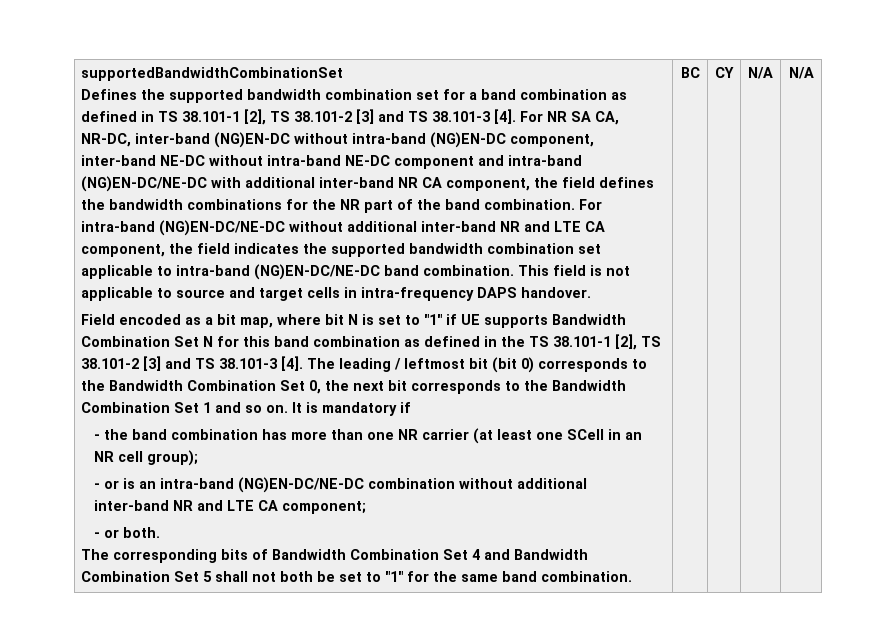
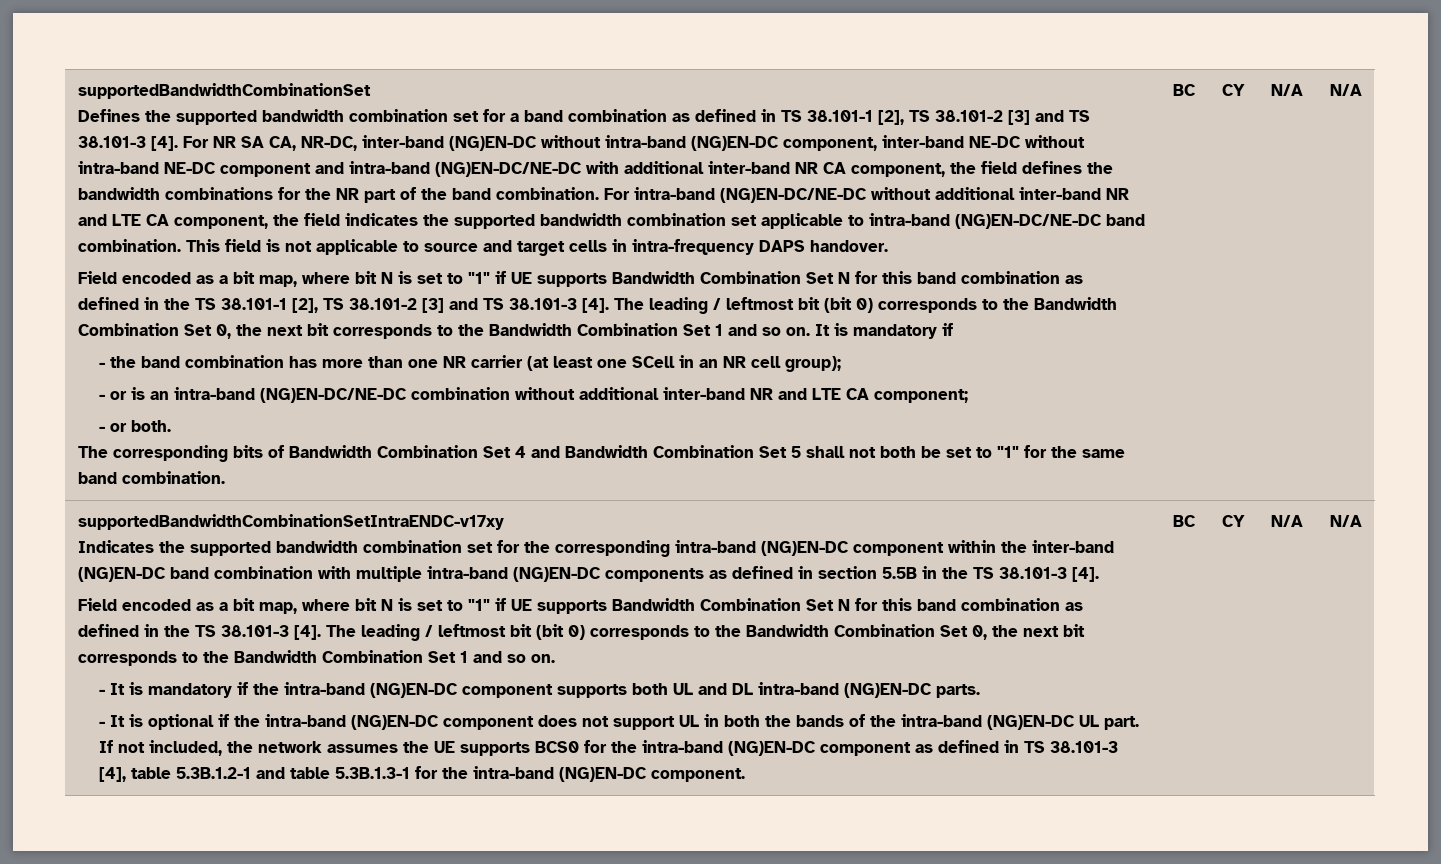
(814, 73) none -> [77,514,504,530] [77,540,1114,557] [77,566,1099,582] [77,598,1083,614] [77,624,1085,641] [77,650,555,666] [98,682,980,698] [98,714,1139,730] [98,740,1118,756] [98,766,745,782] [1173,515,1196,527] [1221,515,1245,527] [1271,515,1303,527] [1329,515,1362,527] // supportedBandwidthCombinationSetIntraENDC-v17xy // Indicates the supported bandwidth combination set for the corresponding intra-band (NG)EN-DC component within the inter-band (NG)EN-DC band combination with multiple intra-band (NG)EN-DC components as defined in section 5.5B in the TS 38.101-3 [4]. // Field encoded as a bit map, where bit N is set to "1" if UE supports Bandwidth Combination Set N for this band combination as defined in the TS 38.101-3 [4]. The leading / leftmost bit (bit 0) corresponds to the Bandwidth Combination Set 0, the next bit corresponds to the Bandwidth Combination Set 1 and so on. // - It is mandatory if the intra-band (NG)EN-DC component supports both UL and DL intra-band (NG)EN-DC parts. // - It is optional if the intra-band (NG)EN-DC component does not support UL in both the bands of the intra-band (NG)EN-DC UL part. If not included, the network assumes the UE supports BCS0 for the intra-band (NG)EN-DC component as defined in TS 38.101-3 [4], table 5.3B.1.2-1 and table 5.3B.1.3-1 for the intra-band (NG)EN-DC component. | BC | CY | N/A | N/A

